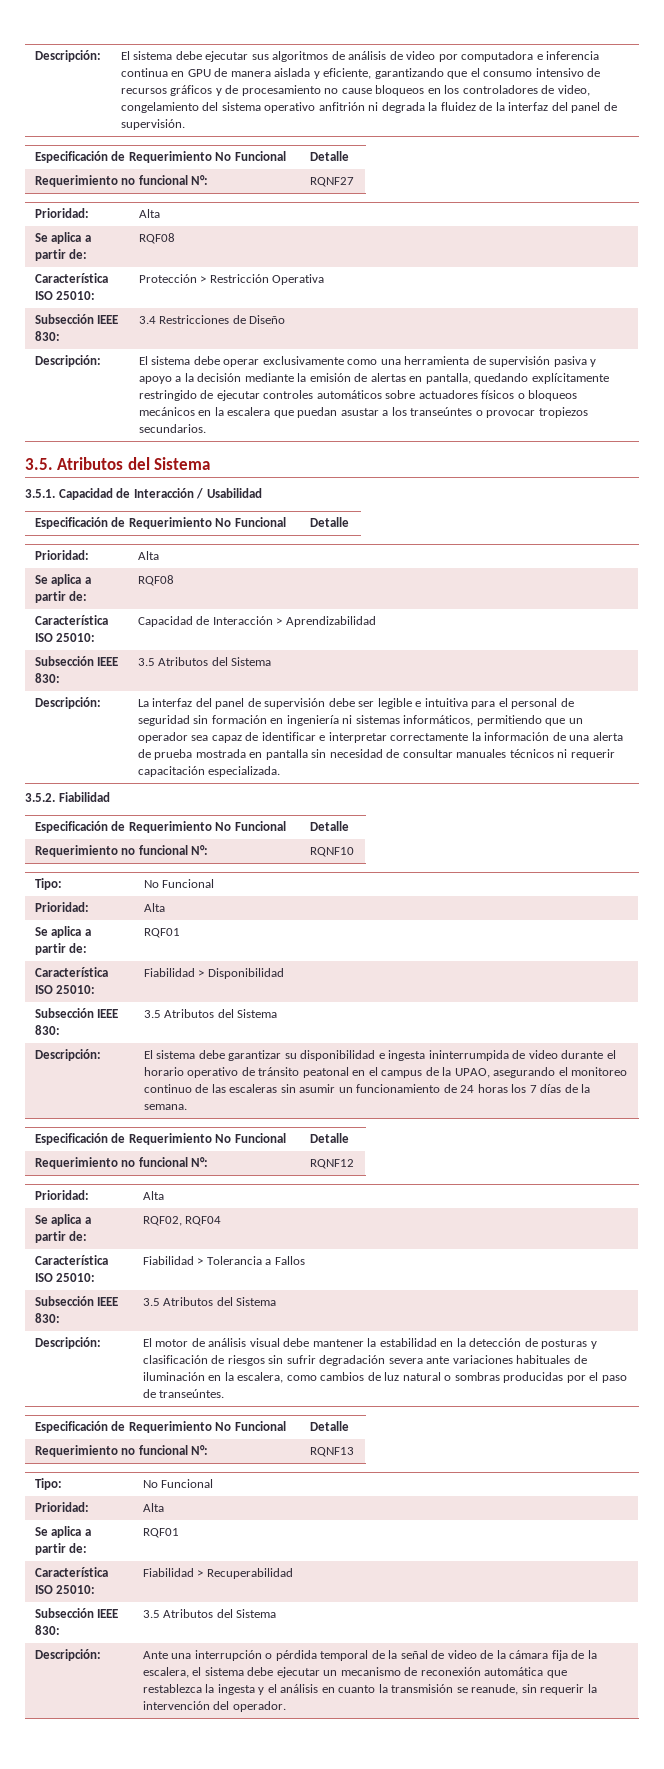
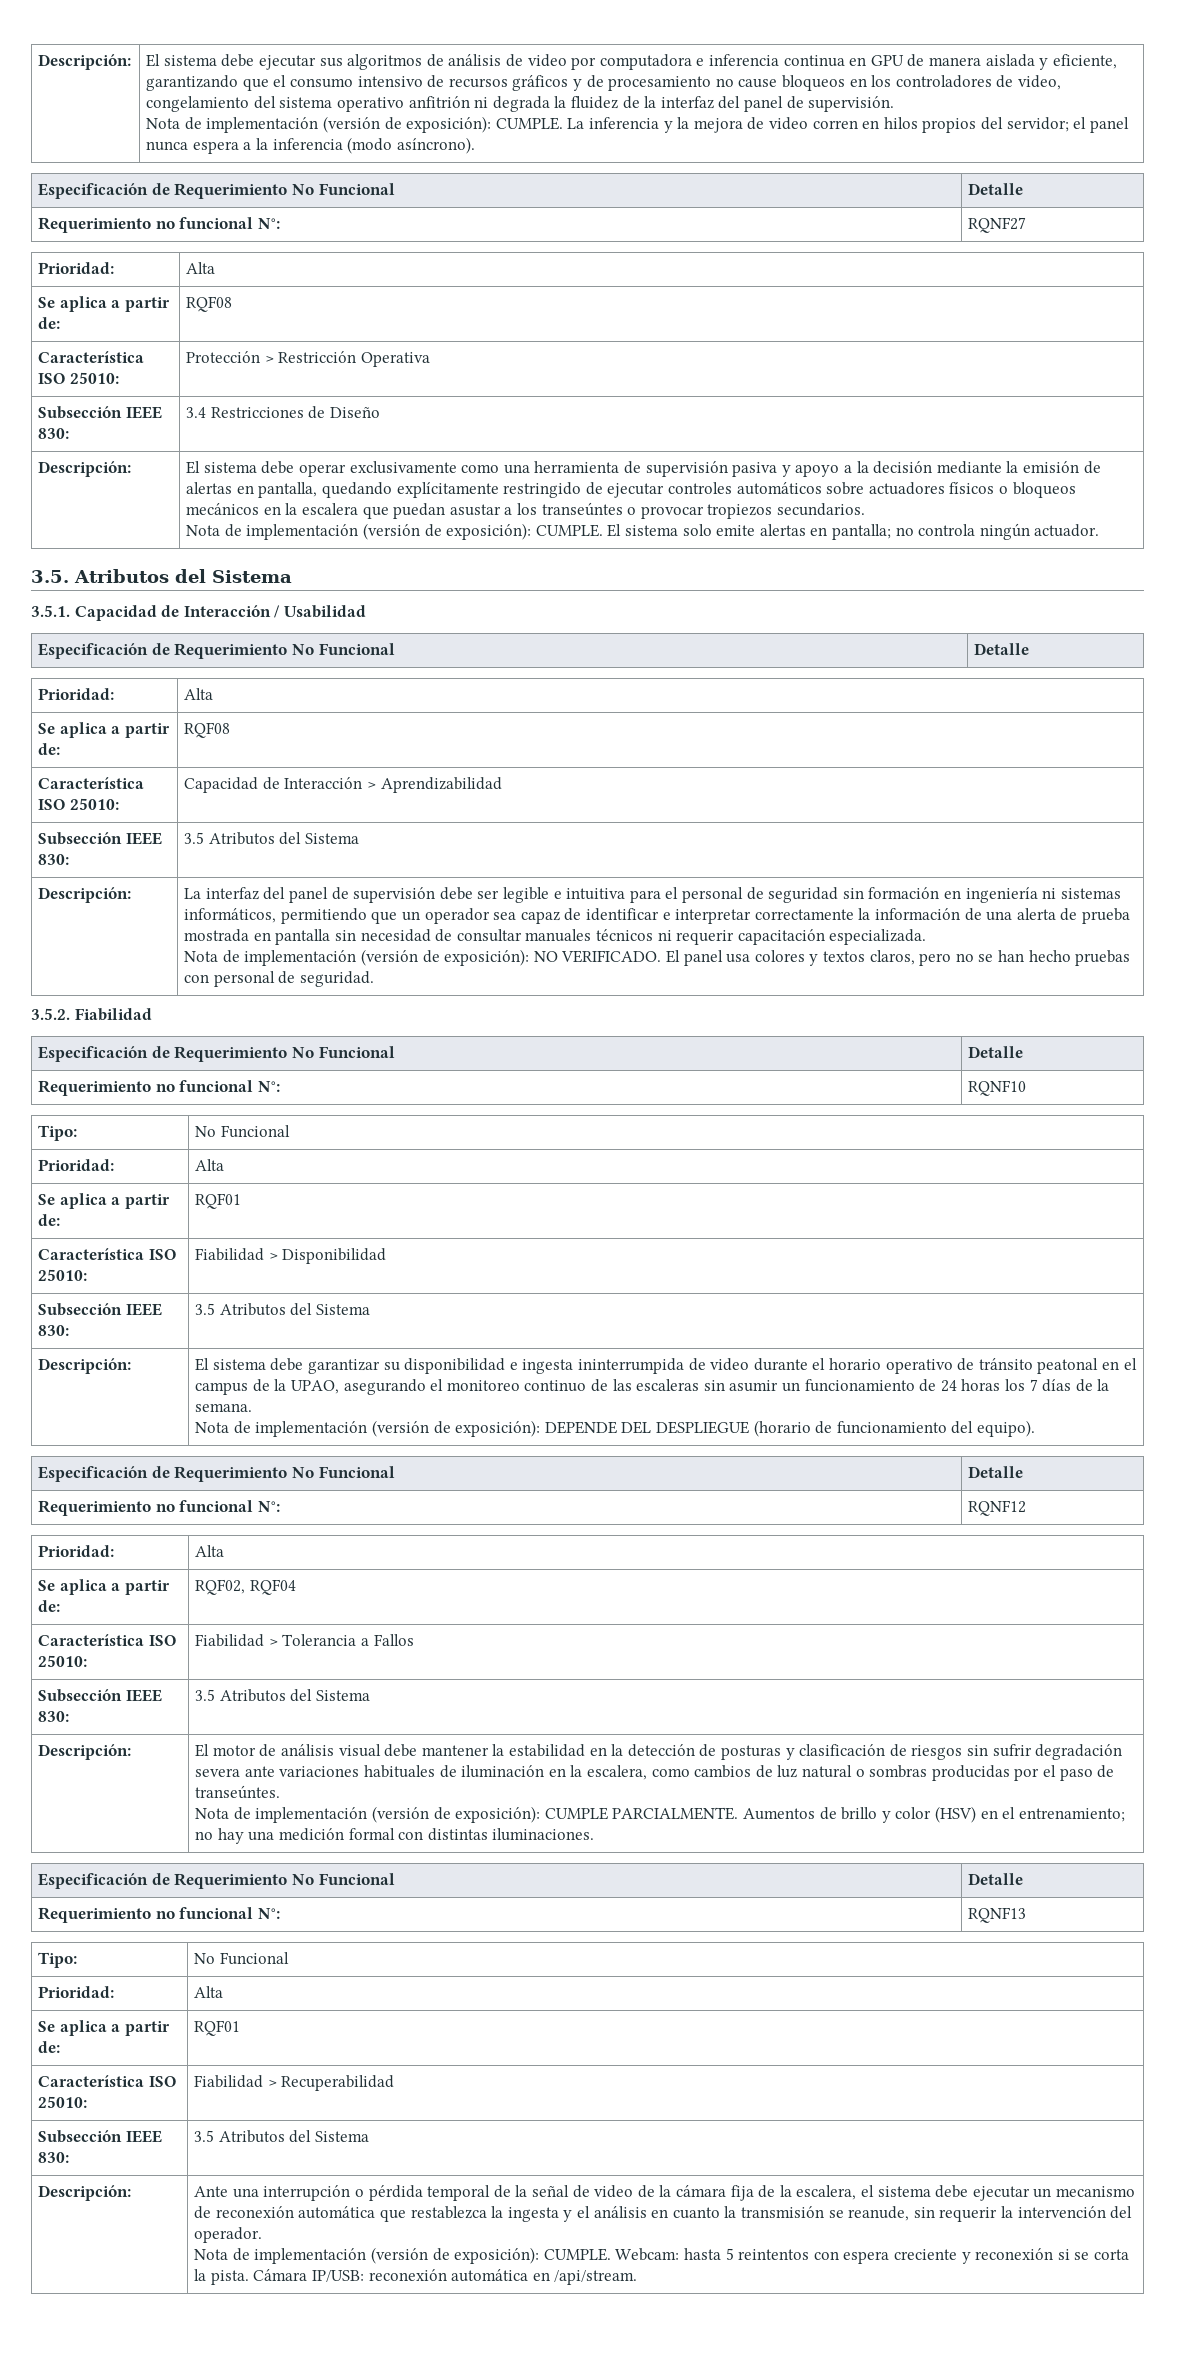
(185, 124) none -> [146,116,1129,133] [146,137,475,154] // Nota de implementación (versión de exposición): CUMPLE. La inferencia y la mejora de video corren en hilos propios del servidor; el panel nunca espera a la inferencia (modo asíncrono).
(206, 428) none -> [186,523,1100,540] // Nota de implementación (versión de exposición): CUMPLE. El sistema solo emite alertas en pantalla; no controla ningún actuador.
(281, 771) none -> [184,949,1131,966] [184,971,375,987] // Nota de implementación (versión de exposición): NO VERIFICADO. El panel usa colores y textos claros, pero no se han hecho pruebas con personal de seguridad.
(187, 1107) none -> [195,1420,1035,1437] // Nota de implementación (versión de exposición): DEPENDE DEL DESPLIEGUE (horario de funcionamiento del equipo).
(225, 1393) none -> [195,1806,1125,1823] [195,1828,595,1844] // Nota de implementación (versión de exposición): CUMPLE PARCIALMENTE. Aumentos de brillo y color (HSV) en el entrenamiento; no hay una medición formal con distintas iluminaciones.
(286, 1706) none -> [194,2247,1129,2264] [194,2269,638,2285] // Nota de implementación (versión de exposición): CUMPLE. Webcam: hasta 5 reintentos con espera creciente y reconexión si se corta la pista. Cámara IP/USB: reconexión automática en /api/stream.

